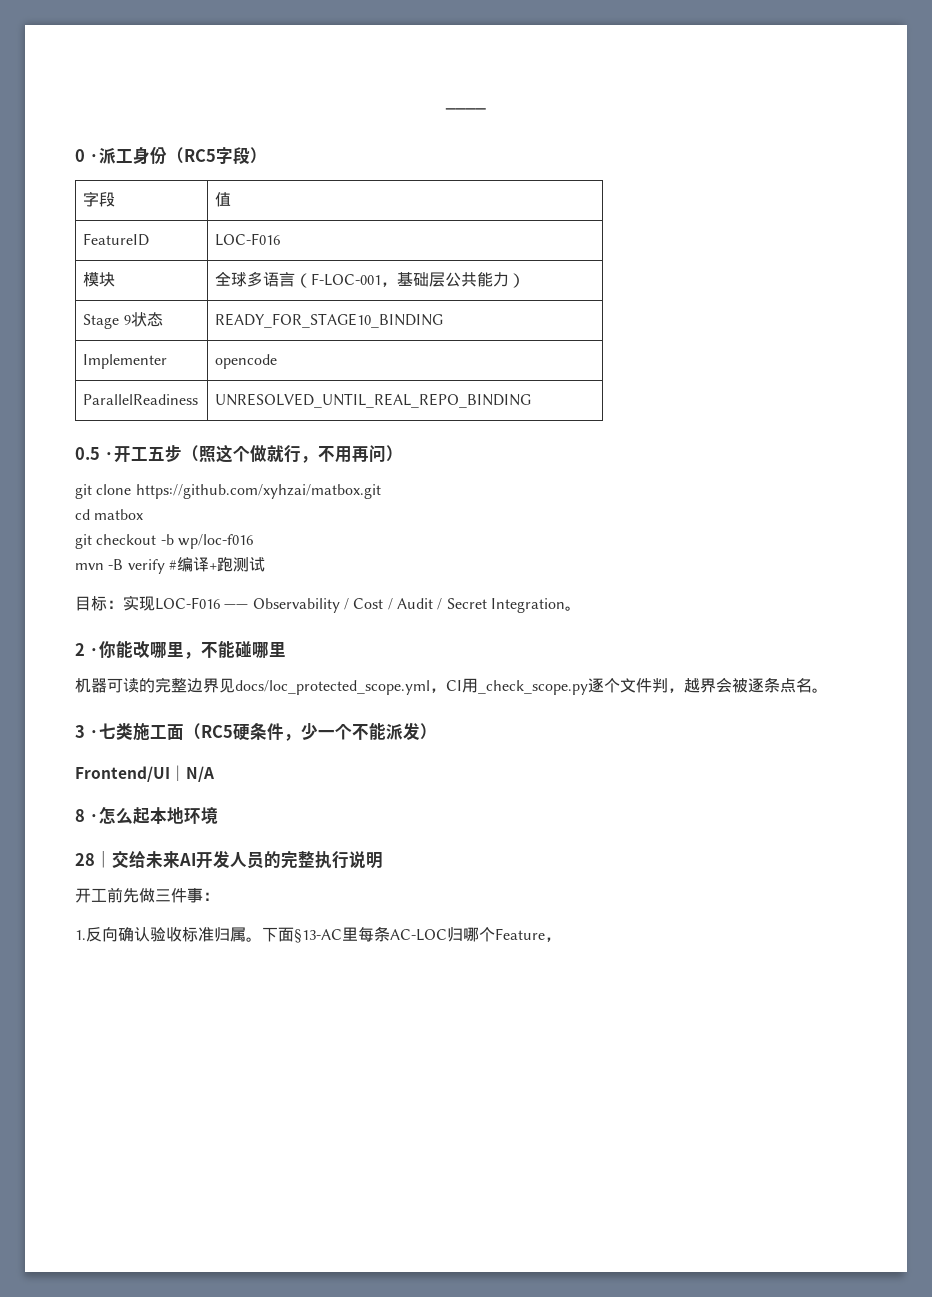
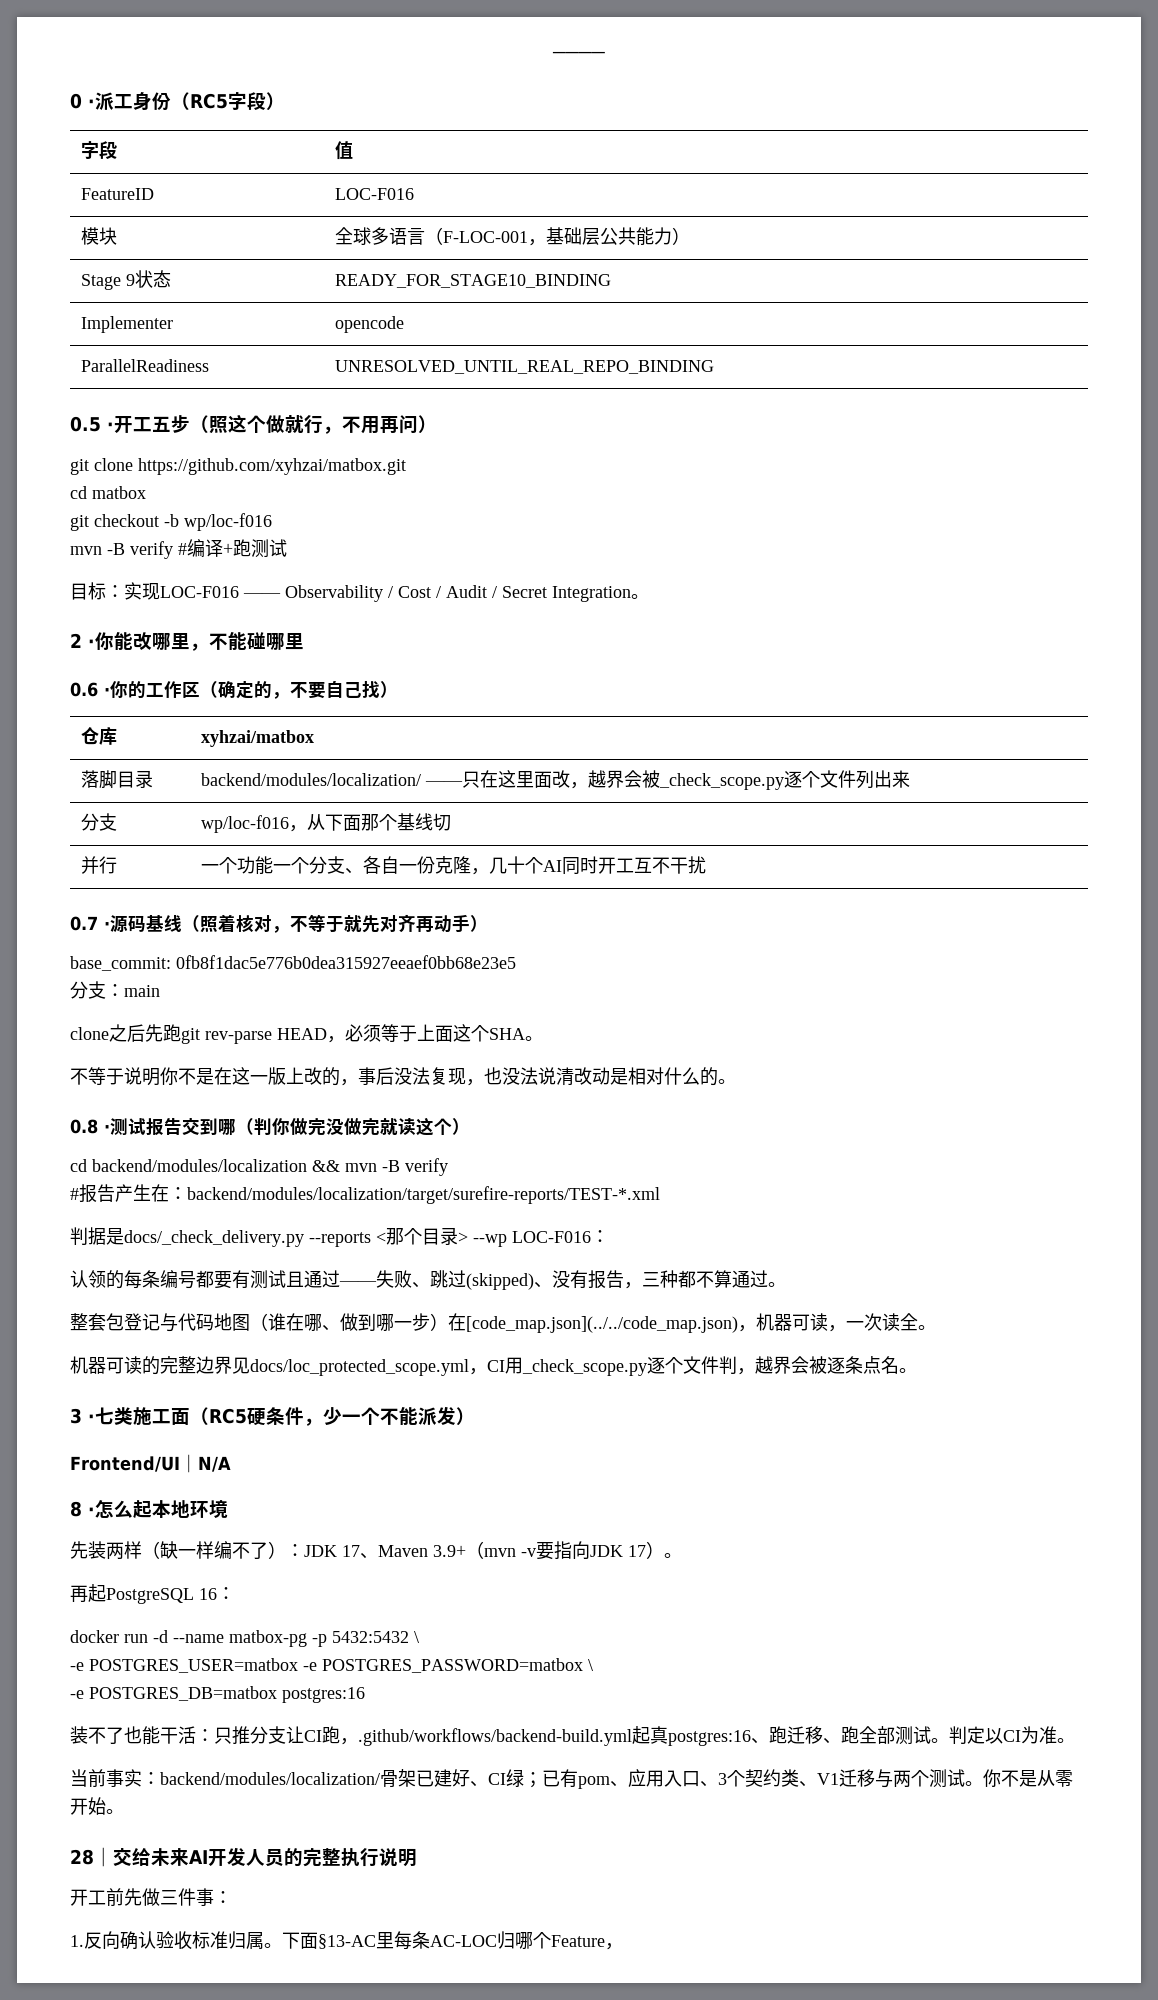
(287, 649) none -> [70,680,398,699] [81,727,118,745] [201,730,315,747] [81,770,154,789] [201,770,911,790] [81,813,118,831] [201,813,452,833] [81,856,118,874] [201,856,707,875] [70,914,488,933] [70,955,516,971] [70,981,160,999] [70,1024,543,1044] [70,1067,736,1086] [70,1117,470,1136] [70,1158,448,1176] [70,1184,660,1204] [70,1227,609,1247] [70,1270,786,1290] [70,1313,936,1333] // 0.6 ·你的工作区（确定的，不要自己找） // 仓库 | xyhzai/matbox // 落脚目录 | backend/modules/localization/ ——只在这里面改，越界会被_check_scope.py逐个文件列出来 // 分支 | wp/loc-f016，从下面那个基线切 // 并行 | 一个功能一个分支、各自一份克隆，几十个AI同时开工互不干扰 // 0.7 ·源码基线（照着核对，不等于就先对齐再动手） // base_commit: 0fb8f1dac5e776b0dea315927eeaef0bb68e23e5 // 分支：main // clone之后先跑git rev-parse HEAD，必须等于上面这个SHA。 // 不等于说明你不是在这一版上改的，事后没法复现，也没法说清改动是相对什么的。 // 0.8 ·测试报告交到哪（判你做完没做完就读这个） // cd backend/modules/localization && mvn -B verify // #报告产生在：backend/modules/localization/target/surefire-reports/TEST-*.xml // 判据是docs/_check_delivery.py --reports <那个目录> --wp LOC-F016： // 认领的每条编号都要有测试且通过——失败、跳过(skipped)、没有报告，三种都不算通过。 // 整套包登记与代码地图（谁在哪、做到哪一步）在[code_map.json](../../code_map.json)，机器可读，一次读全。
(219, 815) none -> [70,1541,682,1560] [70,1584,235,1604] [70,1630,419,1647] [70,1658,593,1673] [70,1686,365,1703] [70,1726,1075,1746] [70,1769,1073,1789] [70,1797,124,1815] // 先装两样（缺一样编不了）：JDK 17、Maven 3.9+（mvn -v要指向JDK 17）。 // 再起PostgreSQL 16： // docker run -d --name matbox-pg -p 5432:5432 \ // -e POSTGRES_USER=matbox -e POSTGRES_PASSWORD=matbox \ // -e POSTGRES_DB=matbox postgres:16 // 装不了也能干活：只推分支让CI跑，.github/workflows/backend-build.yml起真postgres:16、跑迁移、跑全部测试。判定以CI为准。 // 当前事实：backend/modules/localization/骨架已建好、CI绿；已有pom、应用入口、3个契约类、V1迁移与两个测试。你不是从零开始。

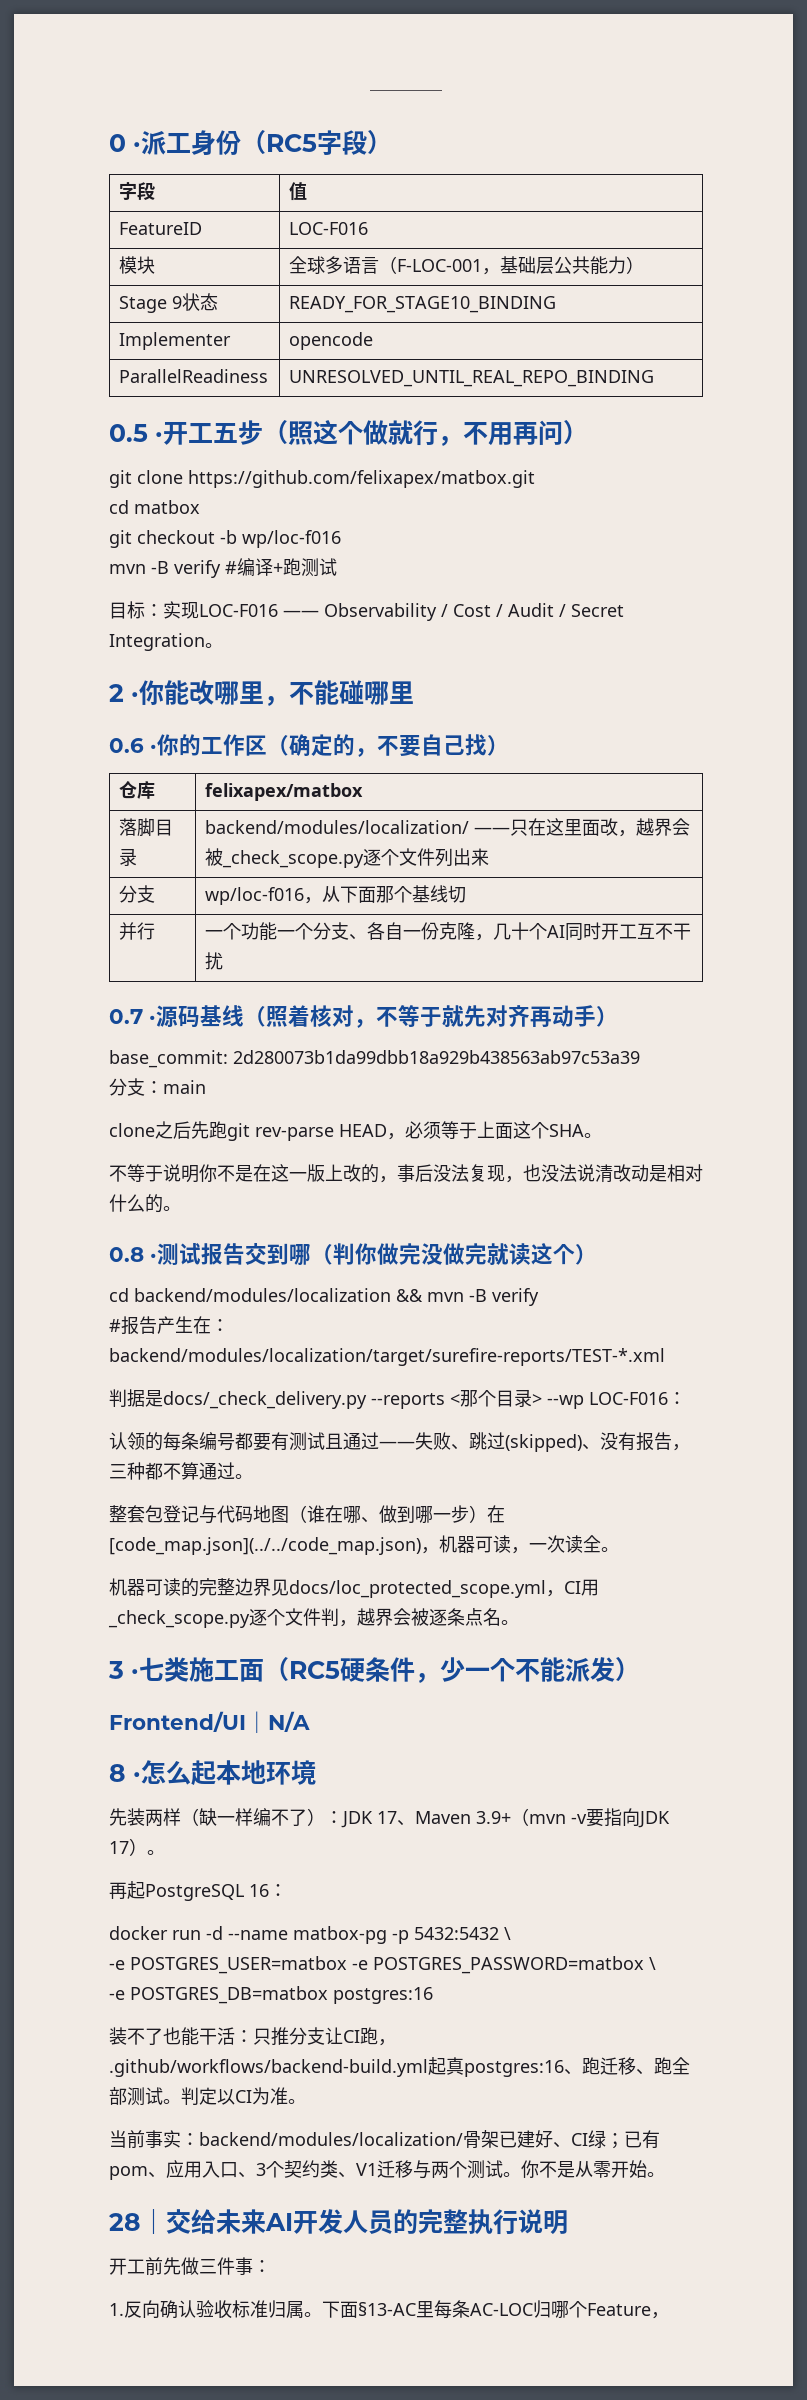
[138,458,406,475] https://github.com/xyhzai/matbox.git -> [188,470,535,488] https://github.com/felixapex/matbox.git
[201,730,315,747] xyhzai/matbox -> [205,783,364,801] felixapex/matbox
[176,955,516,969] 0fb8f1dac5e776b0dea315927eeaef0bb68e23e5 -> [233,1050,640,1064] 2d280073b1da99dbb18a929b438563ab97c53a39

